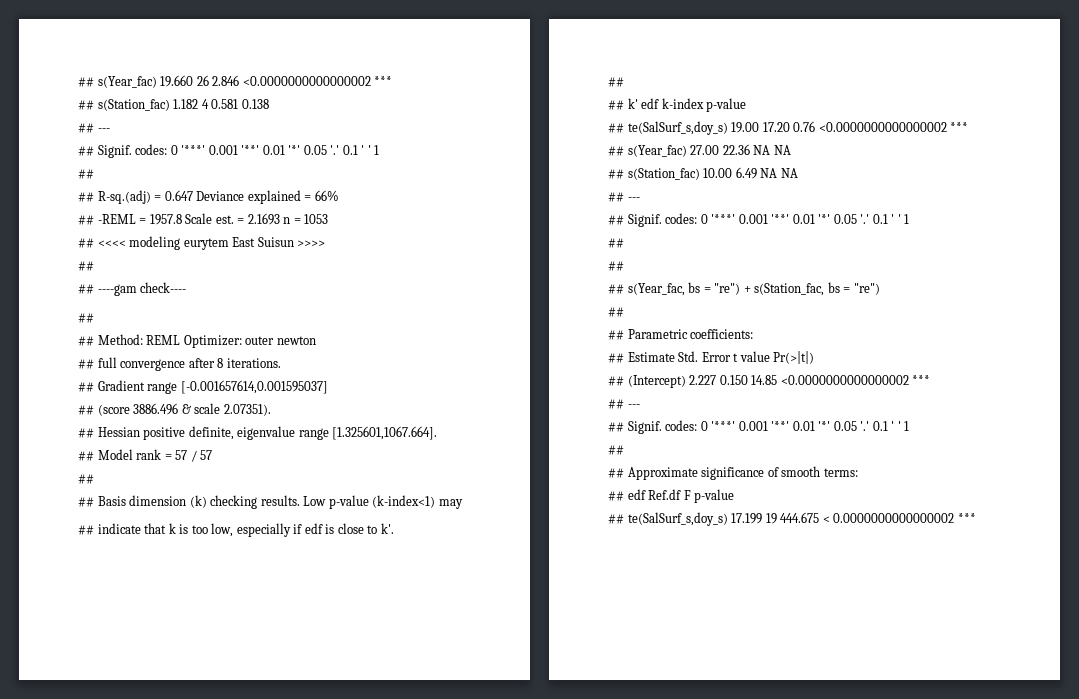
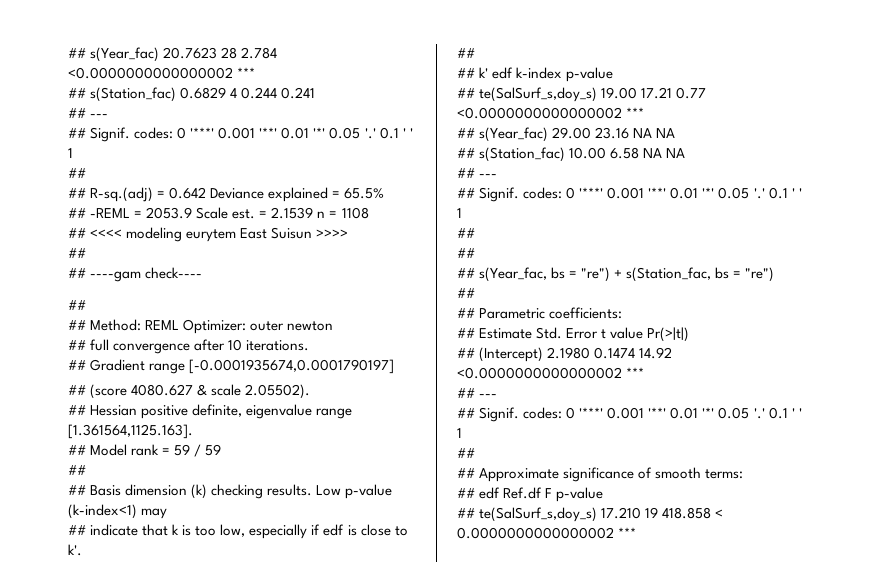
[78,75,240,88] ## s(Year_fac) 19.660 26 2.846 -> [68,47,278,62] ## s(Year_fac) 20.7623 28 2.784
[173,99,269,109] 1.182 4 0.581 0.138 -> [180,87,316,99] 0.6829 4 0.244 0.241
[164,190,193,201] 0.647 -> [169,187,207,199] 0.642
[314,190,339,201] 66% -> [344,188,385,199] 65.5%
[149,214,182,225] 1957.8 -> [146,207,193,219] 2053.9
[247,213,280,225] 2.1693 -> [271,207,314,219] 2.1539
[304,214,329,224] 1053 -> [341,207,369,219] 1108
[217,358,224,368] 8 -> [228,339,243,351] 10
[180,380,328,394] [-0.001657614,0.001595037] -> [189,359,395,374] [-0.0001935674,0.0001790197]
[133,403,179,415] 3886.496 -> [131,384,194,396] 4080.627
[223,404,271,416] 2.07351). -> [245,384,311,399] 2.05502).
[332,426,438,440] [1.325601,1067.664]. -> [68,424,193,439] [1.361564,1125.163].
[175,450,213,462] 57 / 57 -> [174,444,222,457] 59 / 59
[762,121,816,132] 17.20 0.76 -> [641,87,707,99] 17.21 0.77
[690,144,750,155] 27.00 22.36 -> [552,127,630,139] 29.00 23.16
[735,167,757,179] 6.49 -> [610,147,640,159] 6.58
[689,375,778,385] 2.227 0.150 14.85 -> [547,347,673,359] 2.1980 0.1474 14.92
[731,512,820,524] 17.199 19 444.675 -> [601,507,712,519] 17.210 19 418.858

